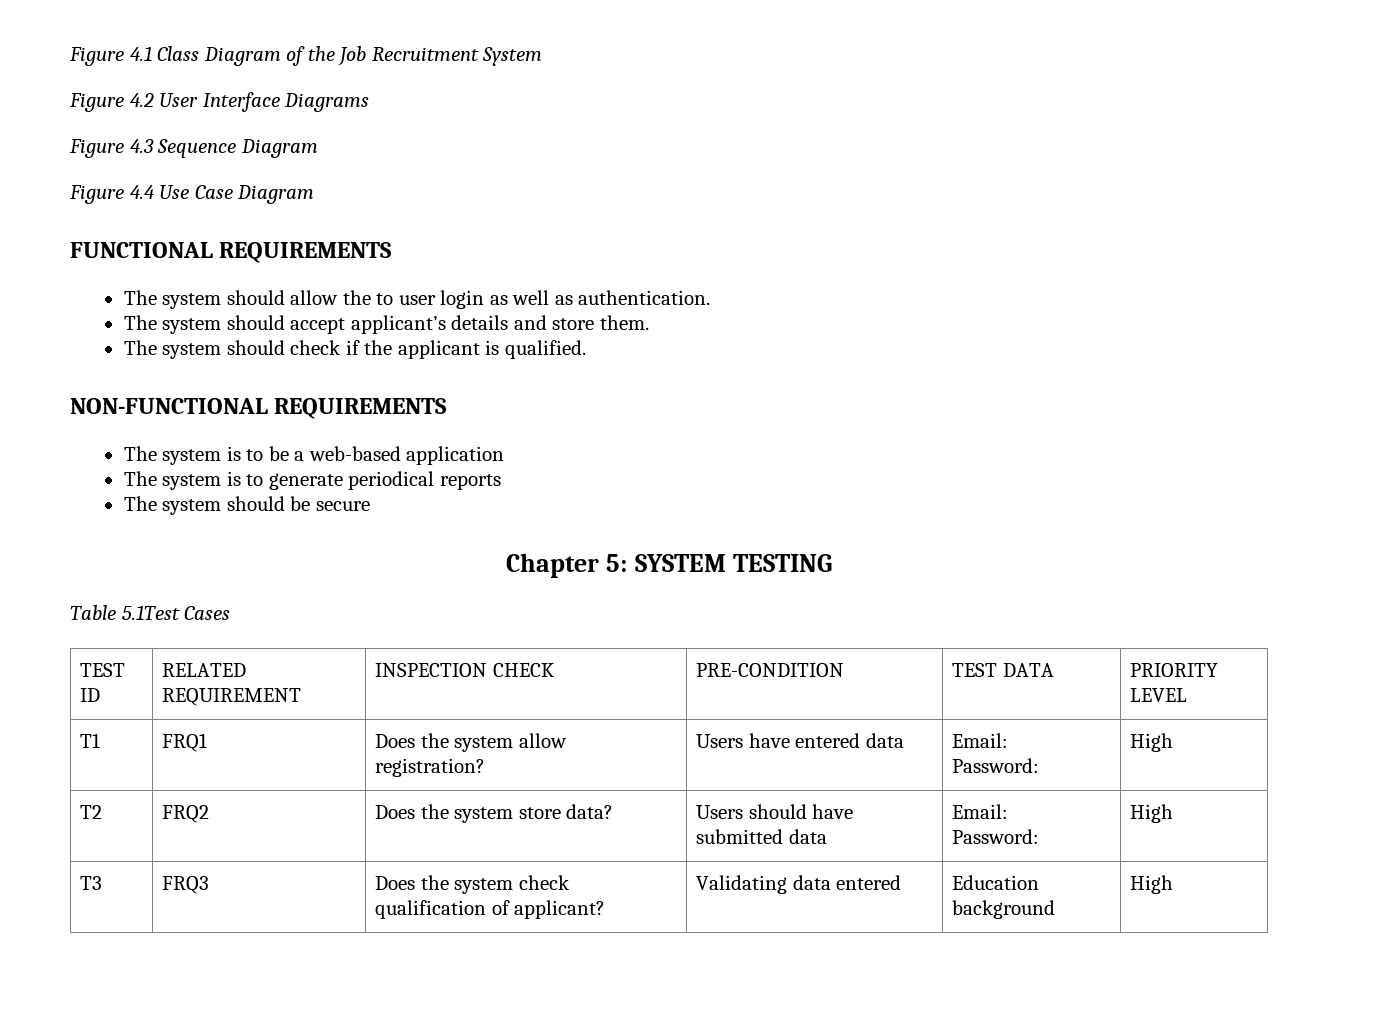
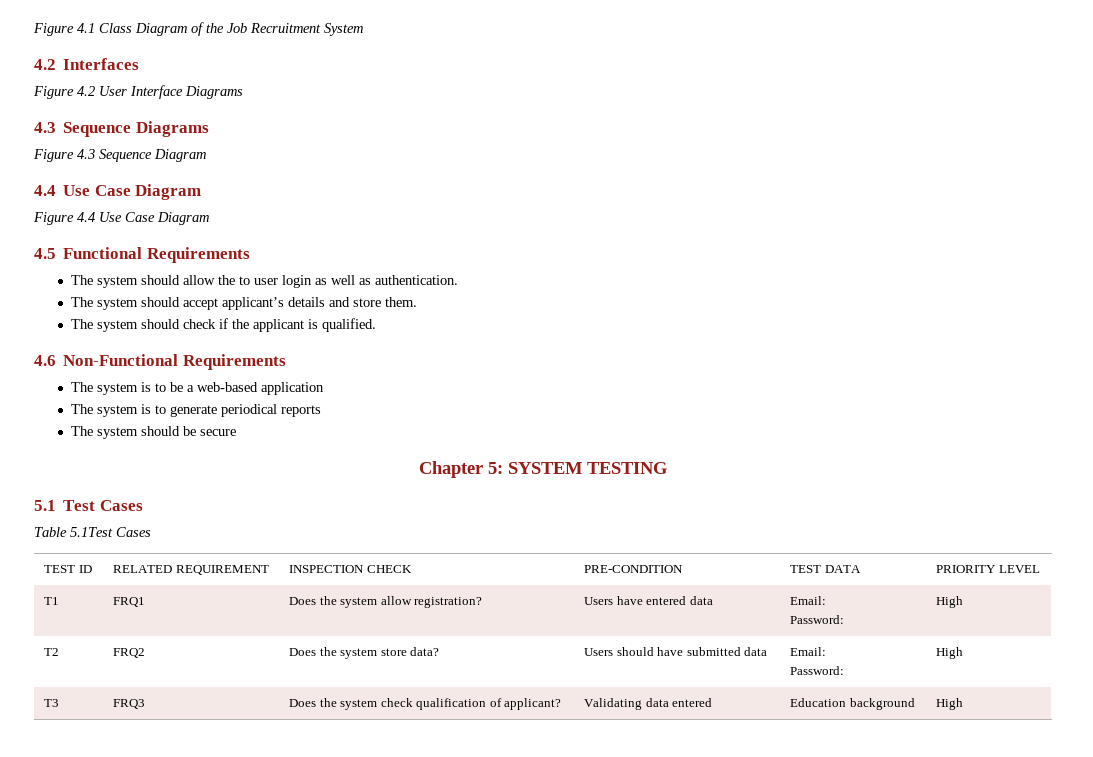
(543, 56) none -> [34,58,140,70] // 4.2 Interfaces
(370, 102) none -> [34,121,209,137] // 4.3 Sequence Diagrams
(318, 148) none -> [34,184,202,200] // 4.4 Use Case Diagram
[70,242,392,263] FUNCTIONAL REQUIREMENTS -> [34,247,250,263] 4.5 Functional Requirements
[70,398,447,419] NON-FUNCTIONAL REQUIREMENTS -> [34,354,286,370] 4.6 Non-Functional Requirements
(832, 563) none -> [34,500,143,511] // 5.1 Test Cases

